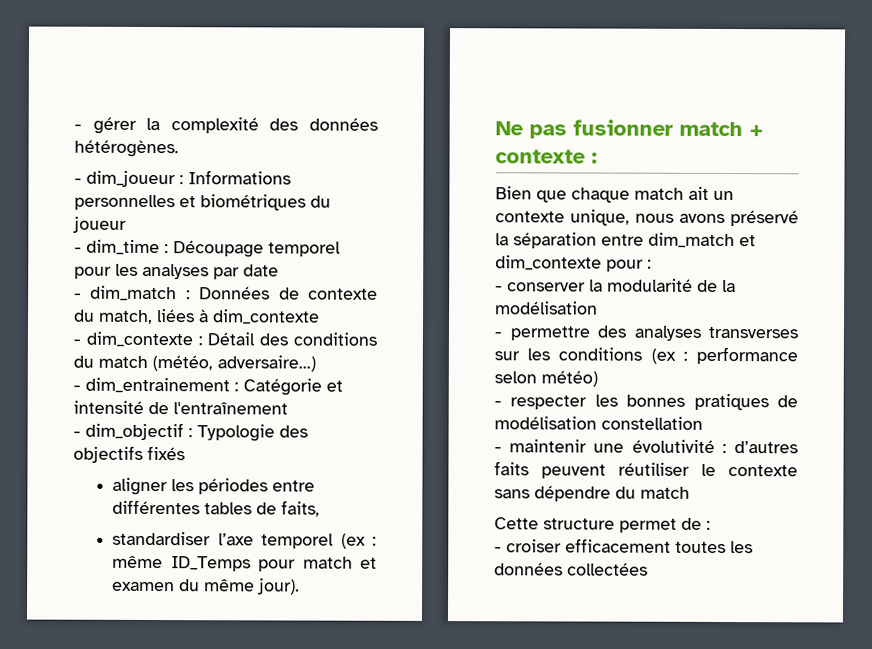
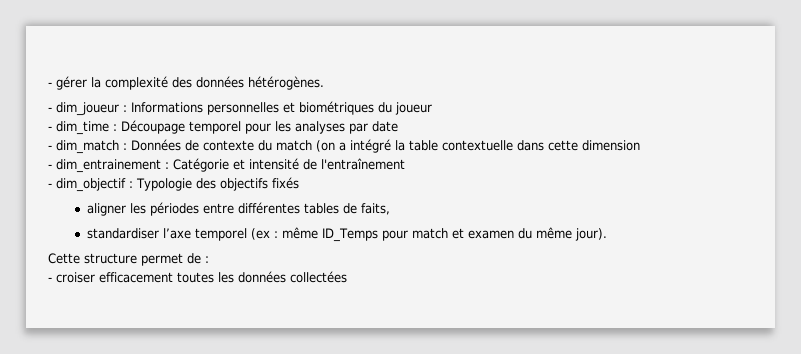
[99,309,320,325] [73,331,377,348] [73,355,316,372] match, liées à dim_contexte // - dim_contexte : Détail des conditions du match (météo, adversaire...) -> [276,139,640,153] match (on a intégré la table contextuelle dans cette dimension
[495,119,764,139] [495,149,597,164] [495,186,734,203] [495,209,799,227] [495,232,756,249] [495,255,652,272] [495,278,736,293] [495,301,598,315] [494,325,798,341] [494,346,798,365] [494,370,598,387] [494,393,798,411] [494,416,703,430] [494,439,798,454] [494,461,798,479] [494,485,690,502] // Ne pas fusionner match + contexte : // Bien que chaque match ait un contexte unique, nous avons préservé la séparation entre dim_match et dim_contexte pour : // - conserver la modularité de la modélisation // - permettre des analyses transverses sur les conditions (ex : performance selon météo) // - respecter les bonnes pratiques de modélisation constellation // - maintenir une évolutivité : d’autres faits peuvent réutiliser le contexte sans dépendre du match -> (607, 234) none

